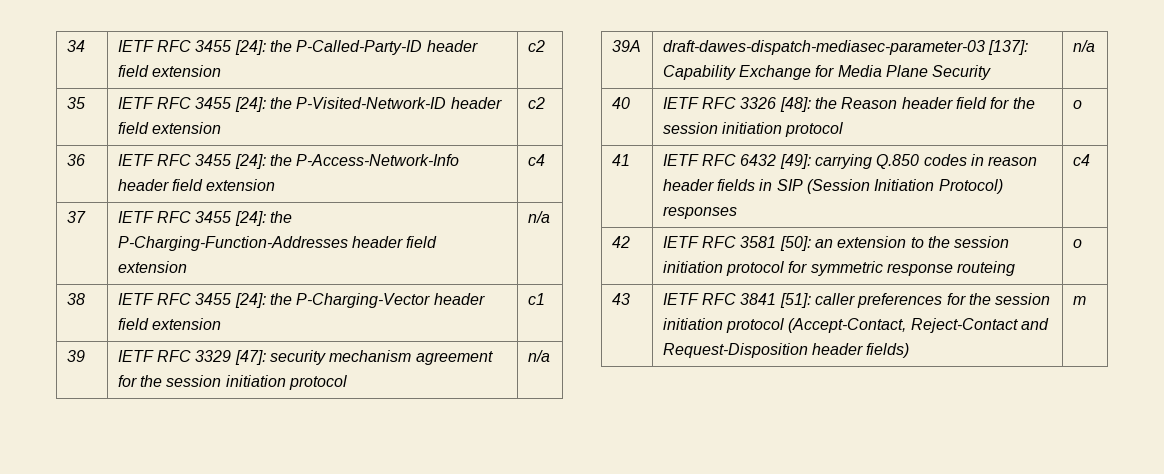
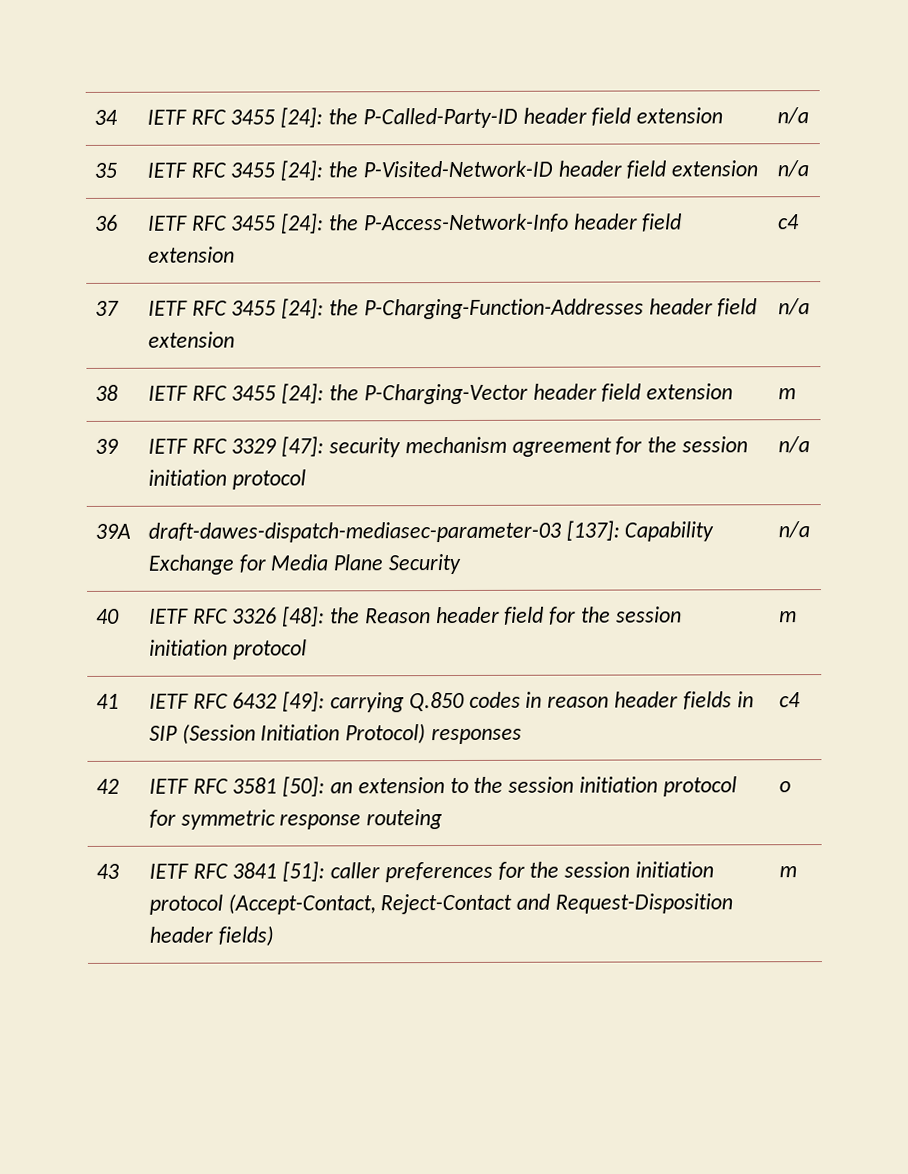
[527,40,545,52] c2 -> [776,107,809,125] n/a
[527,97,545,109] c2 -> [776,160,809,178] n/a
[527,293,545,305] c1 -> [777,388,796,400] m
[1072,100,1082,109] o -> [778,611,797,623] m

